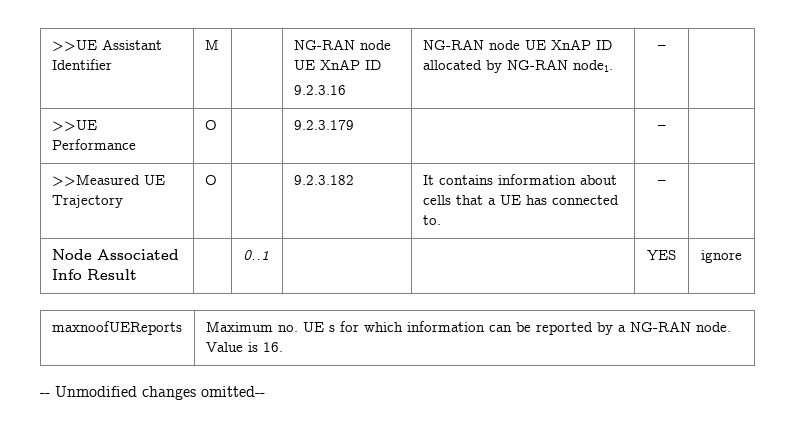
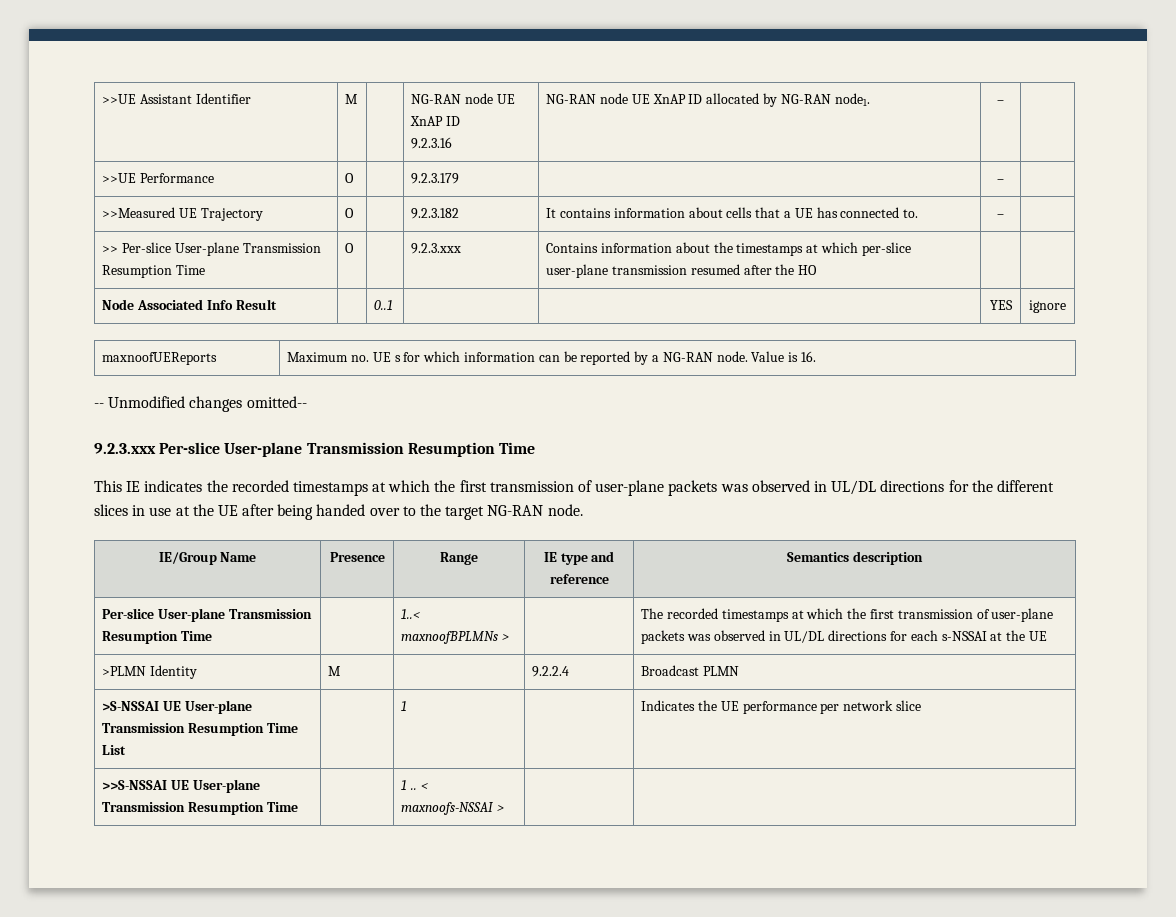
(666, 182) none -> [102,242,321,256] [102,265,206,278] [345,243,355,253] [411,243,462,254] [546,242,911,256] [546,264,818,278] // >> Per-slice User-plane Transmission Resumption Time | O | | 9.2.3.xxx | Contains information about the timestamps at which per-slice user-plane transmission resumed after the HO | |
(265, 391) none -> [94,442,535,457] [94,480,1054,496] [94,504,583,520] [158,552,257,565] [329,552,385,562] [440,552,478,565] [543,551,615,565] [549,574,609,584] [787,551,923,565] [102,608,312,622] [102,631,213,644] [401,609,421,619] [401,631,510,644] [641,608,1054,622] [641,630,1047,644] [102,665,198,679] [328,666,342,676] [532,666,570,677] [641,665,740,676] [102,700,252,714] [102,723,298,736] [102,745,127,755] [401,701,408,711] [641,700,922,714] [102,779,260,793] [102,802,298,815] [401,780,428,790] [401,802,505,815] // 9.2.3.xxx Per-slice User-plane Transmission Resumption Time // This IE indicates the recorded timestamps at which the first transmission of user-plane packets was observed in UL/DL directions for the different slices in use at the UE after being handed over to the target NG-RAN node. // IE/Group Name | Presence | Range | IE type and reference | Semantics description // Per-slice User-plane Transmission Resumption Time | | 1..< maxnoofBPLMNs > | | The recorded timestamps at which the first transmission of user-plane packets was observed in UL/DL directions for each s-NSSAI at the UE // >PLMN Identity | M | | 9.2.2.4 | Broadcast PLMN // >S-NSSAI UE User-plane Transmission Resumption Time List | | 1 | | Indicates the UE performance per network slice // >>S-NSSAI UE User-plane Transmission Resumption Time | | 1 .. < maxnoofs-NSSAI > | |

